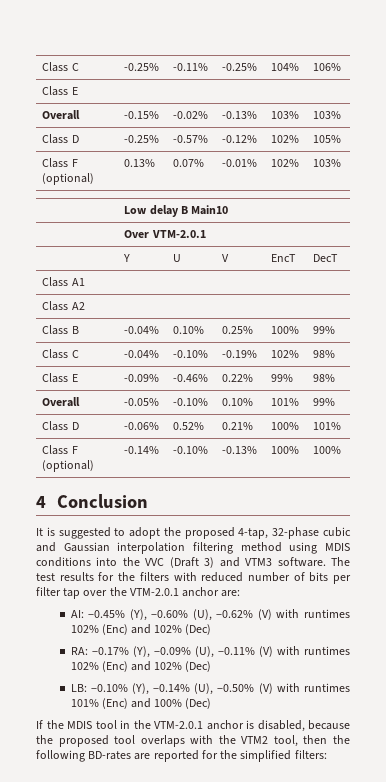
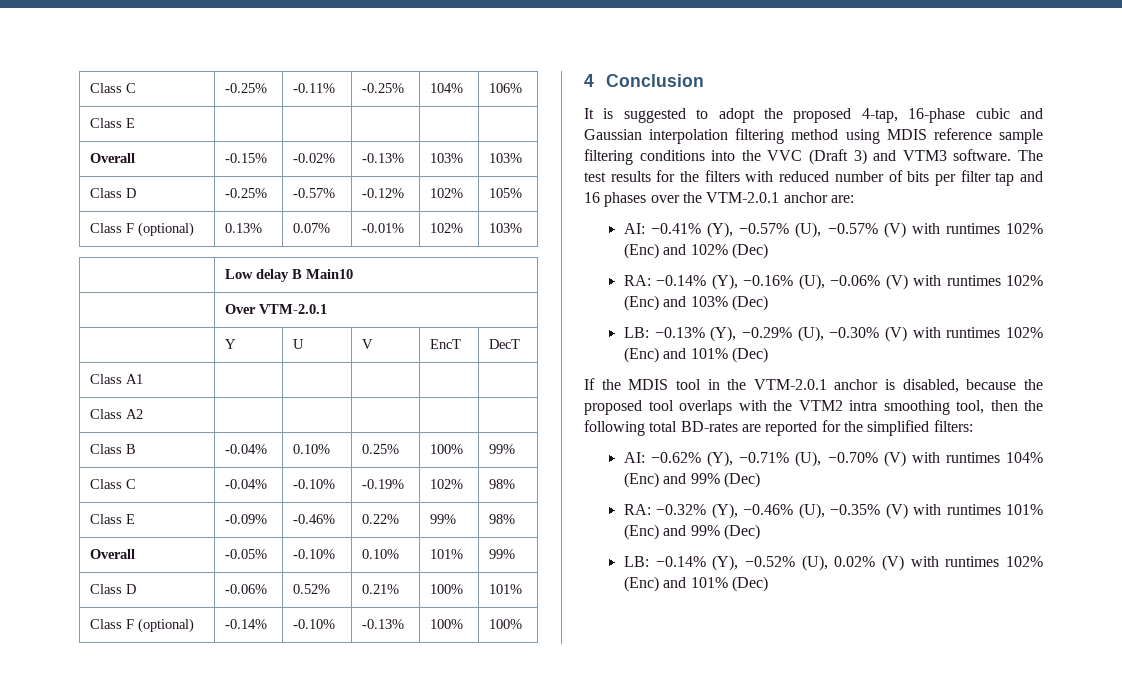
[272,527,320,539] 32-phase -> [908,108,966,123] 16-phase
(350, 547) none -> [933,128,1043,144] [584,149,633,165] reference sample filtering
(81, 593) none -> [1019,171,1043,182] [584,192,647,207] and 16 phases
[88,609,254,621] −0.45% (Y), −0.60% (U), −0.62% -> [650,222,878,238] −0.41% (Y), −0.57% (U), −0.57%
[91,646,350,658] [70,661,212,672] [70,683,350,695] [70,698,183,709] −0.17% (Y), −0.09% (U), −0.11% (V) with runtimes 102% (Enc) and 102% (Dec) // LB: −0.10% (Y), −0.14% (U), −0.50% (V) with runtimes 101% (Enc) and 100% -> [656,274,1043,290] [623,295,768,311] [623,326,1043,342] [623,347,728,363] −0.14% (Y), −0.16% (U), −0.06% (V) with runtimes 102% (Enc) and 103% (Dec) // LB: −0.13% (Y), −0.29% (U), −0.30% (V) with runtimes 102% (Enc) and 101%
(269, 740) none -> [849,400,950,415] intra smoothing
(85, 756) none -> [649,421,678,432] total
(327, 754) none -> [623,451,1043,467] [623,472,760,488] [623,503,1043,519] [623,524,760,540] [623,555,1043,571] [623,576,768,592] // AI: −0.62% (Y), −0.71% (U), −0.70% (V) with runtimes 104% (Enc) and 99% (Dec) // RA: −0.32% (Y), −0.46% (U), −0.35% (V) with runtimes 101% (Enc) and 99% (Dec) // LB: −0.14% (Y), −0.52% (U), 0.02% (V) with runtimes 102% (Enc) and 101% (Dec)

